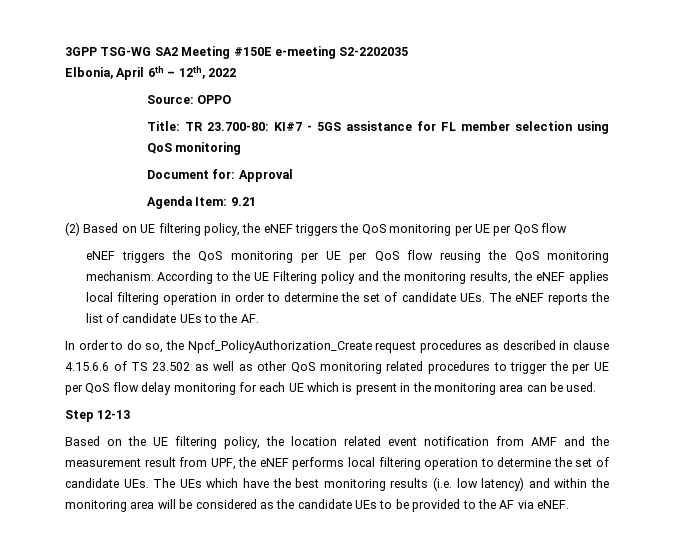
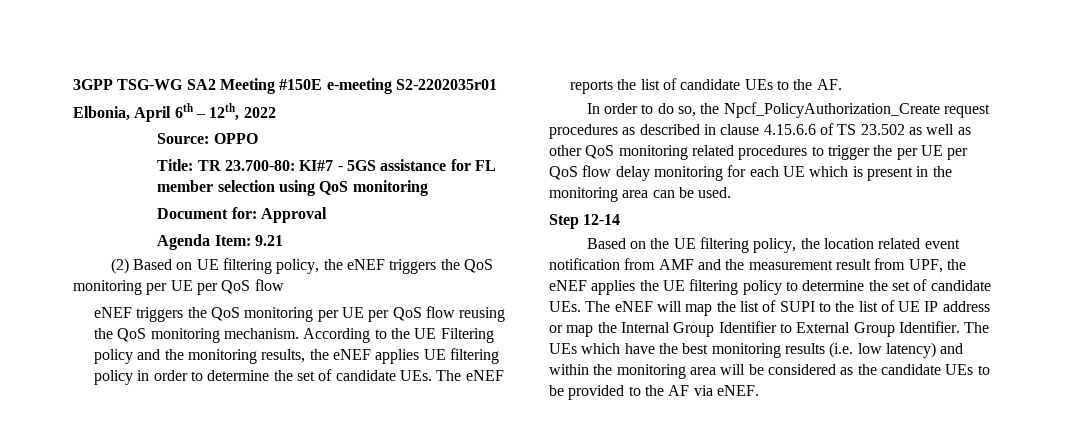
[339,47,409,56] S2-2202035 -> [395,79,497,90] S2-2202035r01
[85,292,217,305] local filtering operation -> [423,348,499,364] [94,370,134,385] UE filtering policy
[97,410,131,419] 12-13 -> [583,214,621,225] 12-14
[292,457,609,470] [65,478,176,488] performs local filtering operation to determine the set of candidate UEs. The -> [591,279,991,295] [549,300,990,316] [549,321,990,337] applies the UE filtering policy to determine the set of candidate UEs. The eNEF will map the list of SUPI to the list of UE IP address or map the Internal Group Identifier to External Group Identifier. The

